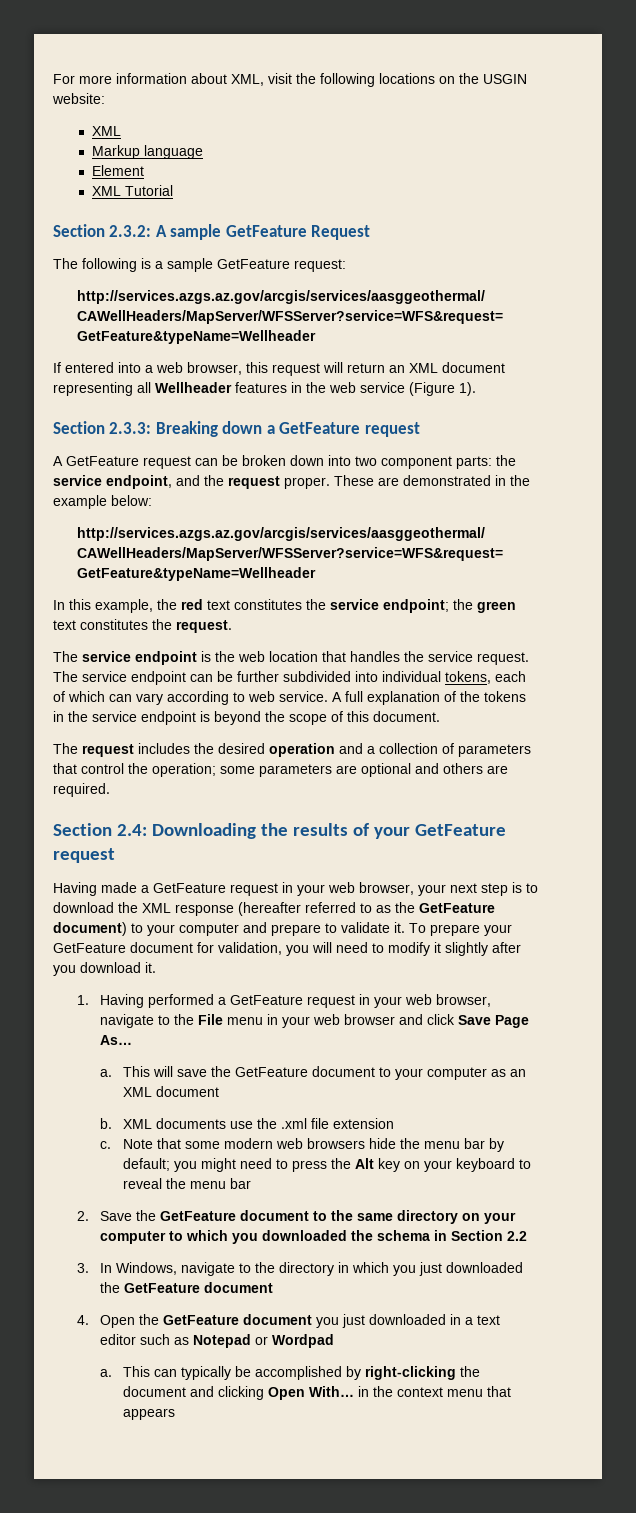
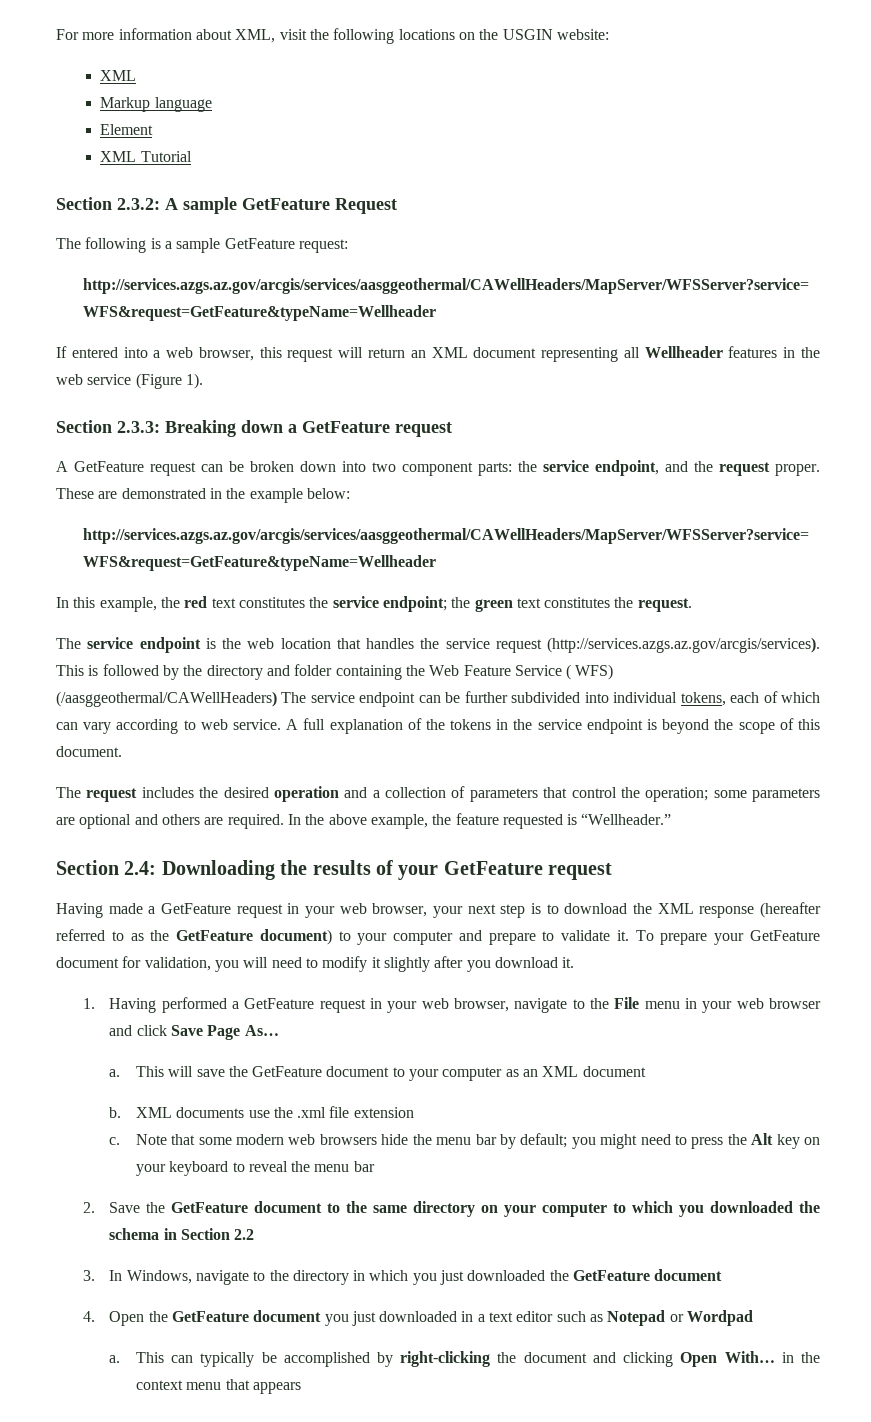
[477,652,529,665] request. -> [495,637,820,653] [56,664,614,680] [56,691,277,707] request (http://services.azgs.az.gov/arcgis/services). This is followed by the directory and folder containing the Web Feature Service ( WFS) (/aasggeothermal/CAWellHeaders)
(110, 790) none -> [287,813,672,829] In the above example, the feature requested is “Wellheader.”

